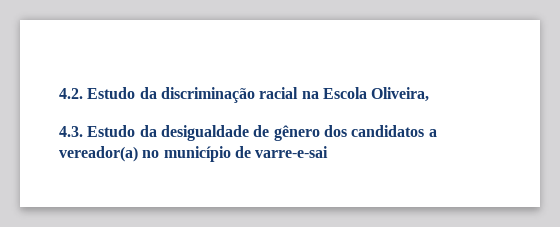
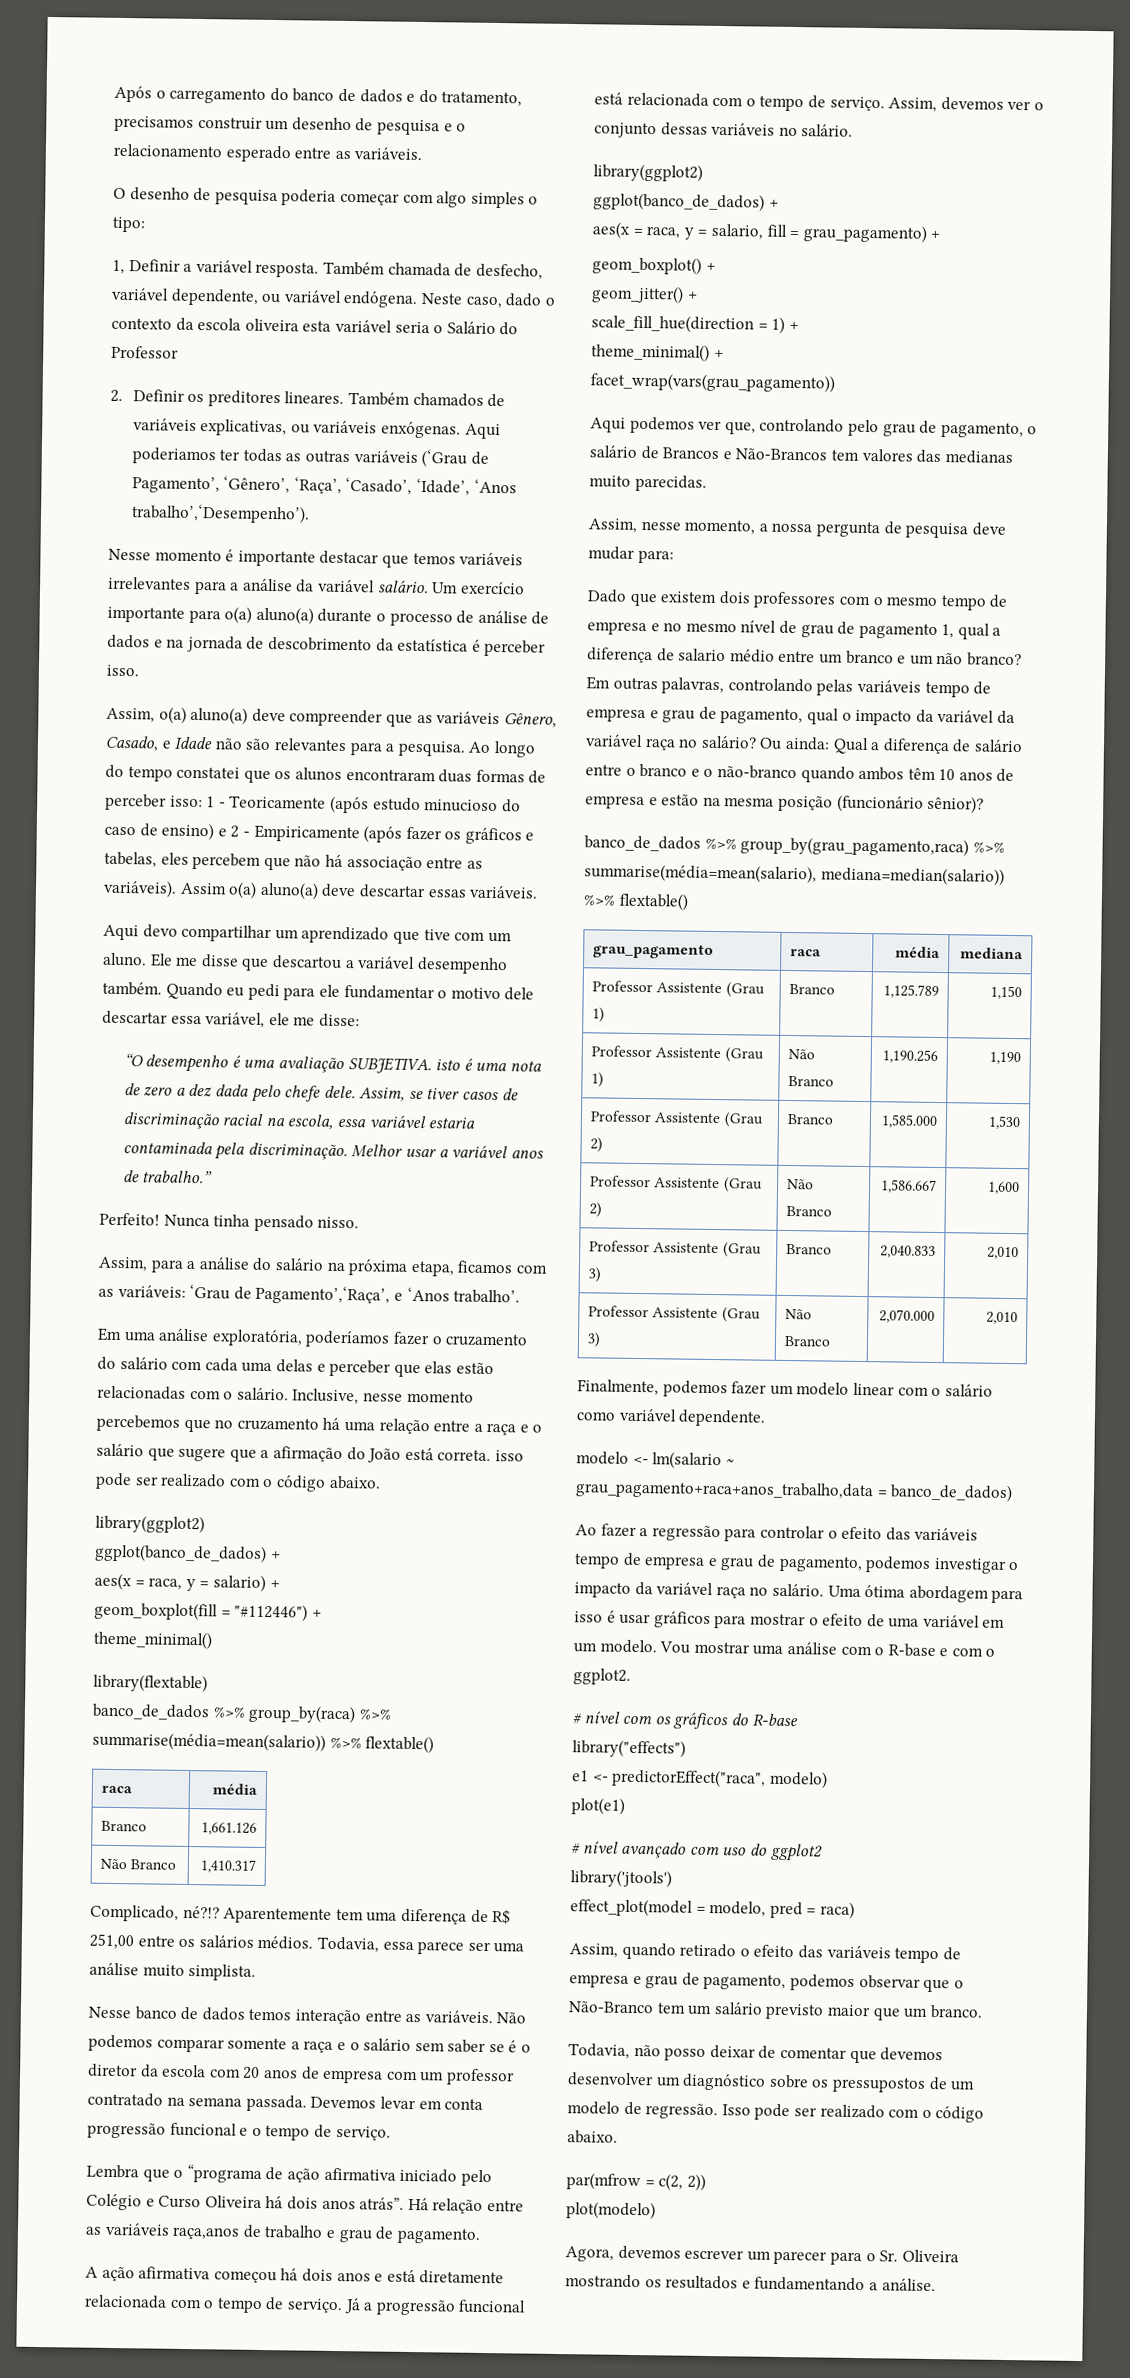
[59,87,430,103] [59,125,437,141] [59,146,329,162] 4.2. Estudo da discriminação racial na Escola Oliveira, // 4.3. Estudo da desigualdade de gênero dos candidatos a vereador(a) no município de varre-e-sai -> [114,85,523,107] [114,115,467,136] [113,143,423,163] [113,187,539,209] [112,216,146,233] [112,259,543,280] [111,287,555,309] [111,317,519,336] [111,345,179,359] [110,389,506,408] [132,418,501,440] [131,447,489,468] [131,475,517,496] [130,503,310,524] [108,548,524,568] [108,576,525,595] [107,606,550,627] [107,634,547,657] [106,664,140,677] [106,706,557,728] [105,735,536,758] [105,764,547,784] [105,793,521,814] [104,822,535,845] [104,851,483,872] [103,879,539,900] [103,924,512,945] [102,952,508,975] [102,981,535,1001] [102,1010,360,1028] [123,1053,542,1075] [123,1083,519,1103] [122,1112,476,1130] [122,1141,544,1161] [122,1170,214,1184] [99,1212,360,1232] [98,1256,547,1277] [98,1283,521,1305] [97,1327,529,1348] [97,1356,494,1378] [97,1385,474,1405] [96,1414,543,1436] [96,1443,524,1463] [95,1472,381,1492] [95,1514,205,1534] [94,1543,281,1564] [94,1572,280,1593] [94,1601,322,1622] [93,1630,213,1650] [93,1673,208,1693] [92,1703,392,1724] [92,1731,435,1754] [101,1785,133,1794] [211,1783,257,1795] [101,1820,148,1832] [200,1822,257,1835] [100,1858,177,1870] [199,1859,256,1873] [90,1904,512,1925] [89,1933,525,1955] [89,1962,257,1981] [88,2006,527,2025] [88,2034,532,2054] [88,2063,515,2086] [87,2092,484,2112] [87,2122,391,2141] [86,2164,492,2187] [86,2193,524,2214] [85,2222,481,2244] [85,2266,505,2285] [84,2294,527,2316] [594,92,1044,112] [594,122,854,139] [593,163,703,182] [593,192,779,212] [592,221,941,243] [592,256,716,275] [591,285,698,304] [591,314,799,334] [591,343,724,362] [590,372,835,393] [590,416,1038,439] [589,445,1013,464] [589,474,707,492] [588,518,1006,539] [588,546,674,564] [587,589,1009,611] [587,620,1002,640] [587,647,1022,667] [586,676,992,698] [586,706,1015,726] [585,734,1023,755] [585,763,1015,783] [585,794,985,814] [584,835,1005,857] [584,863,1005,886] [583,892,688,911] [593,943,715,959] [790,949,822,957] [894,946,940,959] [959,947,1023,960] [592,980,765,998] [592,1007,606,1023] [789,984,836,995] [882,984,939,999] [989,985,1022,1000] [591,1045,764,1063] [591,1072,605,1088] [788,1048,816,1060] [788,1075,835,1087] [881,1049,938,1063] [988,1051,1021,1065] [590,1110,764,1128] [590,1137,604,1153] [787,1113,835,1125] [880,1114,938,1128] [987,1115,1021,1130] [590,1175,763,1193] [589,1202,603,1218] [787,1178,815,1190] [786,1205,833,1217] [879,1179,937,1193] [986,1181,1020,1195] [589,1240,762,1258] [588,1267,602,1283] [786,1243,833,1255] [879,1245,936,1258] [986,1246,1019,1260] [588,1305,761,1323] [587,1332,602,1348] [785,1308,813,1320] [784,1335,832,1347] [878,1309,935,1323] [985,1311,1018,1325] [577,1379,993,1398] [576,1408,767,1427] [576,1451,735,1470] [575,1480,1014,1503] [575,1523,979,1542] [574,1552,1020,1574] [574,1581,1024,1604] [574,1610,1006,1629] [573,1639,996,1658] [573,1668,631,1685] [572,1711,798,1730] [572,1739,686,1758] [572,1768,828,1789] [571,1797,625,1815] [571,1841,823,1862] [570,1869,672,1888] [570,1898,855,1919] [569,1942,961,1964] [569,1972,964,1993] [568,2001,983,2021] [568,2043,944,2064] [567,2072,976,2093] [567,2101,985,2123] [567,2130,618,2144] [566,2172,706,2191] [566,2201,656,2220] [565,2245,959,2266] [565,2274,936,2292] Após o carregamento do banco de dados e do tratamento, precisamos construir um desenho de pesquisa e o relacionamento esperado entre as variáveis. // O desenho de pesquisa poderia começar com algo simples o tipo: // 1, Definir a variável resposta. Também chamada de desfecho, variável dependente, ou variável endógena. Neste caso, dado o contexto da escola oliveira esta variável seria o Salário do Professor // 2. Definir os preditores lineares. Também chamados de variáveis explicativas, ou variáveis enxógenas. Aqui poderiamos ter todas as outras variáveis (‘Grau de Pagamento’, ‘Gênero’, ‘Raça’, ‘Casado’, ‘Idade’, ‘Anos trabalho’,‘Desempenho’). // Nesse momento é importante destacar que temos variáveis irrelevantes para a análise da variável salário. Um exercício importante para o(a) aluno(a) durante o processo de análise de dados e na jornada de descobrimento da estatística é perceber isso. // Assim, o(a) aluno(a) deve compreender que as variáveis Gênero, Casado, e Idade não são relevantes para a pesquisa. Ao longo do tempo constatei que os alunos encontraram duas formas de perceber isso: 1 - Teoricamente (após estudo minucioso do caso de ensino) e 2 - Empiricamente (após fazer os gráficos e tabelas, eles percebem que não há associação entre as variáveis). Assim o(a) aluno(a) deve descartar essas variáveis. // Aqui devo compartilhar um aprendizado que tive com um aluno. Ele me disse que descartou a variável desempenho também. Quando eu pedi para ele fundamentar o motivo dele descartar essa variável, ele me disse: // “O desempenho é uma avaliação SUBJETIVA. isto é uma nota de zero a dez dada pelo chefe dele. Assim, se tiver casos de discriminação racial na escola, essa variável estaria contaminada pela discriminação. Melhor usar a variável anos de trabalho.” // Perfeito! Nunca tinha pensado nisso. // Assim, para a análise do salário na próxima etapa, ficamos com as variáveis: ‘Grau de Pagamento’,‘Raça’, e ‘Anos trabalho’. // Em uma análise exploratória, poderíamos fazer o cruzamento do salário com cada uma delas e perceber que elas estão relacionadas com o salário. Inclusive, nesse momento percebemos que no cruzamento há uma relação entre a raça e o salário que sugere que a afirmação do João está correta. isso pode ser realizado com o código abaixo. // library(ggplot2) // ggplot(banco_de_dados) + // aes(x = raca, y = salario) + // geom_boxplot(fill = "#112446") + // theme_minimal() // library(flextable) // banco_de_dados %>% group_by(raca) %>% summarise(média=mean(salario)) %>% flextable() // raca | média // Branco | 1,661.126 // Não Branco | 1,410.317 // Complicado, né?!? Aparentemente tem uma diferença de R$ 251,00 entre os salários médios. Todavia, essa parece ser uma análise muito simplista. // Nesse banco de dados temos interação entre as variáveis. Não podemos comparar somente a raça e o salário sem saber se é o diretor da escola com 20 anos de empresa com um professor contratado na semana passada. Devemos levar em conta progressão funcional e o tempo de serviço. // Lembra que o “programa de ação afirmativa iniciado pelo Colégio e Curso Oliveira há dois anos atrás”. Há relação entre as variáveis raça,anos de trabalho e grau de pagamento. // A ação afirmativa começou há dois anos e está diretamente relacionada com o tempo de serviço. Já a progressão funcional está relacionada com o tempo de serviço. Assim, devemos ver o conjunto dessas variáveis no salário. // library(ggplot2) // ggplot(banco_de_dados) + // aes(x = raca, y = salario, fill = grau_pagamento) + // geom_boxplot() + // geom_jitter() + // scale_fill_hue(direction = 1) + // theme_minimal() + // facet_wrap(vars(grau_pagamento)) // Aqui podemos ver que, controlando pelo grau de pagamento, o salário de Brancos e Não-Brancos tem valores das medianas muito parecidas. // Assim, nesse momento, a nossa pergunta de pesquisa deve mudar para: // Dado que existem dois professores com o mesmo tempo de empresa e no mesmo nível de grau de pagamento 1, qual a diferença de salario médio entre um branco e um não branco? Em outras palavras, controlando pelas variáveis tempo de empresa e grau de pagamento, qual o impacto da variável da variável raça no salário? Ou ainda: Qual a diferença de salário entre o branco e o não-branco quando ambos têm 10 anos de empresa e estão na mesma posição (funcionário sênior)? // banco_de_dados %>% group_by(grau_pagamento,raca) %>% summarise(média=mean(salario), mediana=median(salario)) %>% flextable() // grau_pagamento | raca | média | mediana // Professor Assistente (Grau 1) | Branco | 1,125.789 | 1,150 // Professor Assistente (Grau 1) | Não Branco | 1,190.256 | 1,190 // Professor Assistente (Grau 2) | Branco | 1,585.000 | 1,530 // Professor Assistente (Grau 2) | Não Branco | 1,586.667 | 1,600 // Professor Assistente (Grau 3) | Branco | 2,040.833 | 2,010 // Professor Assistente (Grau 3) | Não Branco | 2,070.000 | 2,010 // Finalmente, podemos fazer um modelo linear com o salário como variável dependente. // modelo <- lm(salario ~ grau_pagamento+raca+anos_trabalho,data = banco_de_dados) // Ao fazer a regressão para controlar o efeito das variáveis tempo de empresa e grau de pagamento, podemos investigar o impacto da variável raça no salário. Uma ótima abordagem para isso é usar gráficos para mostrar o efeito de uma variável em um modelo. Vou mostrar uma análise com o R-base e com o ggplot2. // # nível com os gráficos do R-base // library("effects") // e1 <- predictorEffect("raca", modelo) // plot(e1) // # nível avançado com uso do ggplot2 // library('jtools') // effect_plot(model = modelo, pred = raca) // Assim, quando retirado o efeito das variáveis tempo de empresa e grau de pagamento, podemos observar que o Não-Branco tem um salário previsto maior que um branco. // Todavia, não posso deixar de comentar que devemos desenvolver um diagnóstico sobre os pressupostos de um modelo de regressão. Isso pode ser realizado com o código abaixo. // par(mfrow = c(2, 2)) // plot(modelo) // Agora, devemos escrever um parecer para o Sr. Oliveira mostrando os resultados e fundamentando a análise.

